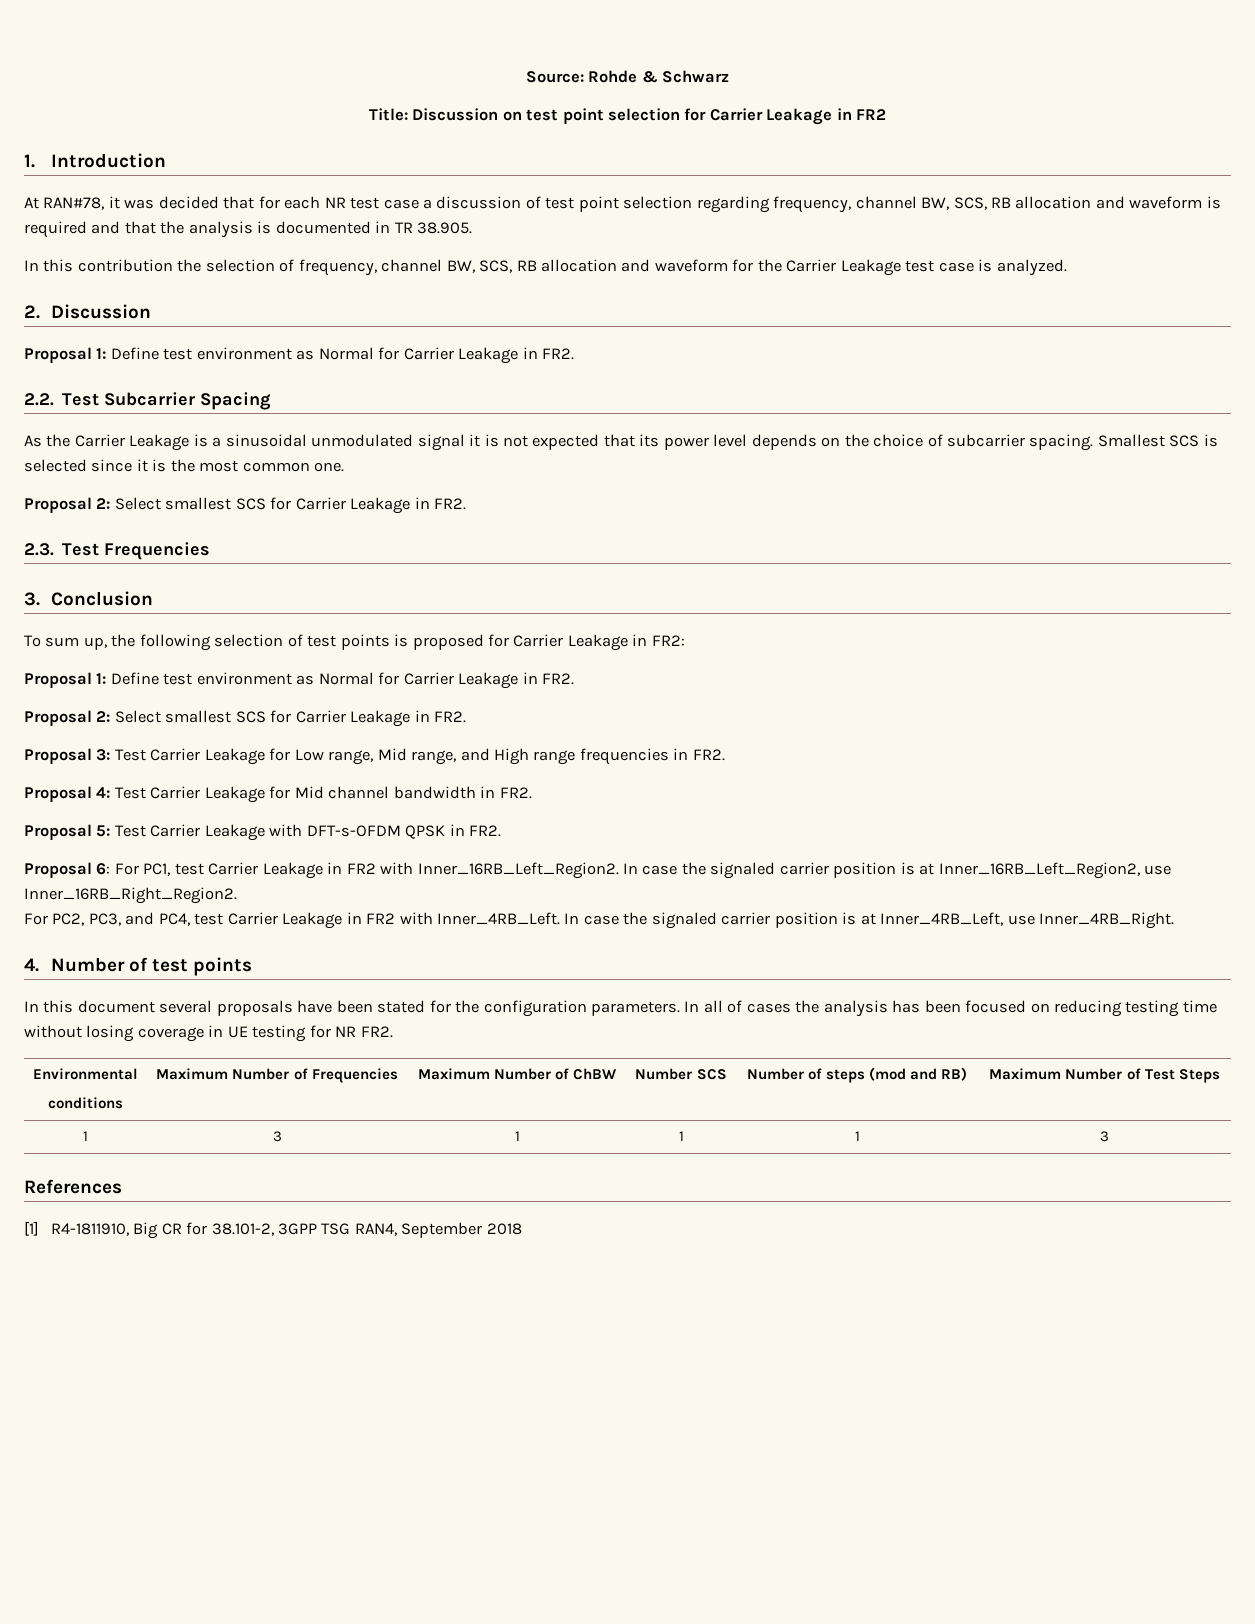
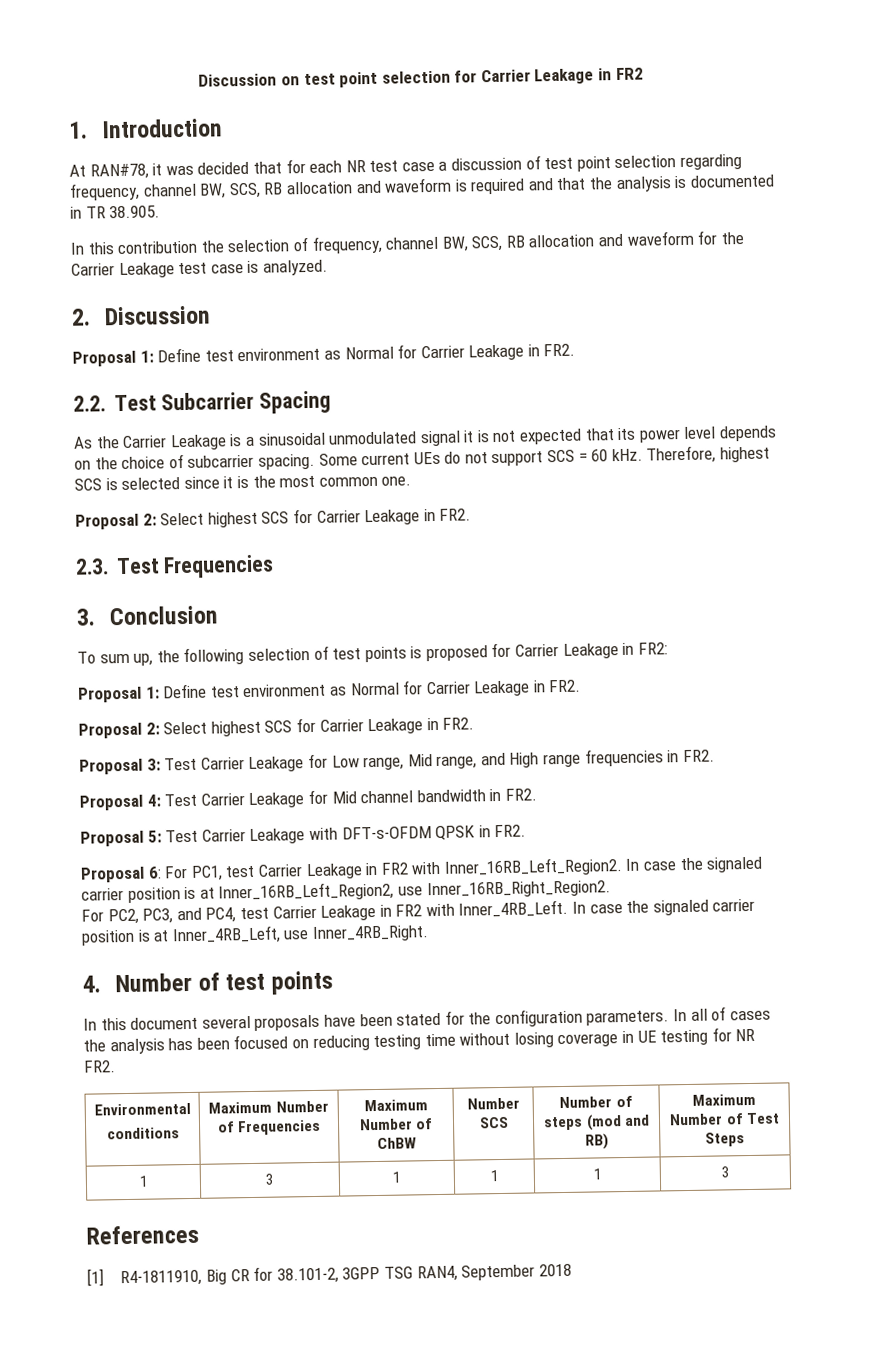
[525,70,730,83] [368,108,408,121] Source: Rohde & Schwarz // Title: -> (198, 80) none
[1097,434,1165,447] Smallest -> [318,445,771,467] Some current UEs do not support SCS = 60 kHz. Therefore, highest
[165,497,232,510] smallest -> [207,511,258,528] highest
[165,710,232,723] smallest -> [210,720,261,737] highest

